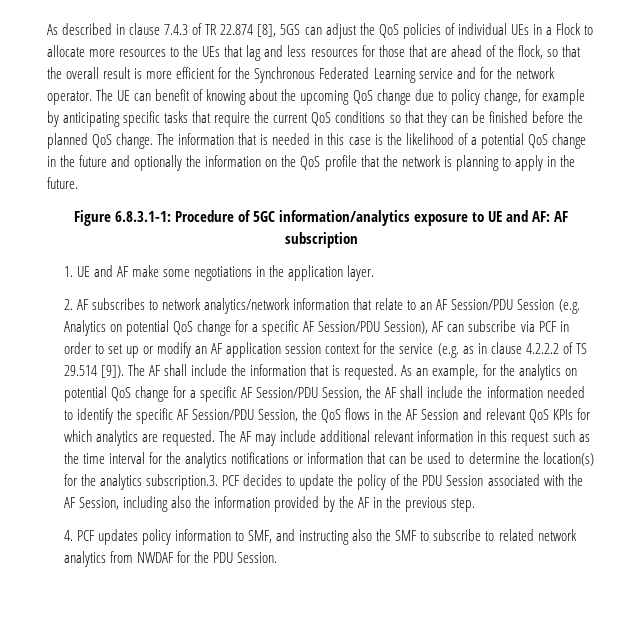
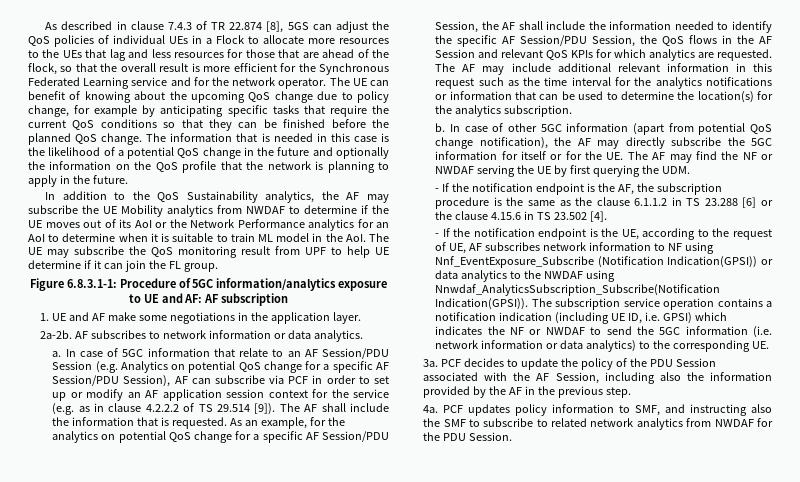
(78, 183) none -> [45,191,389,203] [28,205,389,217] [28,219,389,231] [28,233,390,242] [28,246,389,258] [28,260,218,272] // In addition to the QoS Sustainability analytics, the AF may subscribe the UE Mobility analytics from NWDAF to determine if the UE moves out of its AoI or the Network Performance analytics for an AoI to determine when it is suitable to train ML model in the AoI. The UE may subscribe the QoS monitoring result from UPF to help UE determine if it can join the FL group.
[63,299,73,310] 2. -> [40,330,73,339] 2a-2b.
[204,298,291,314] analytics/network -> [208,330,363,342] [52,348,144,357] information or data analytics. // a. In case of 5GC
[145,474,218,490] subscription.3. -> [504,105,573,117] [435,123,772,135] [435,137,772,149] [435,151,774,163] [435,165,691,177] [435,183,722,195] [435,197,774,209] [435,211,608,222] [435,228,773,240] [435,242,715,254] [435,256,773,268] [435,270,616,282] [435,284,721,296] [435,298,772,310] [435,312,728,324] [435,326,773,338] [435,340,770,352] [423,359,439,367] subscription. // b. In case of other 5GC information (apart from potential QoS change notification), the AF may directly subscribe the 5GC information for itself or for the UE. The AF may find the NF or NWDAF serving the UE by first querying the UDM. // - If the notification endpoint is the AF, the subscription procedure is the same as the clause 6.1.1.2 in TS 23.288 [6] or the clause 4.15.6 in TS 23.502 [4]. // - If the notification endpoint is the UE, according to the request of UE, AF subscribes network information to NF using Nnf_EventExposure_Subscribe (Notification Indication(GPSI)) or data analytics to the NWDAF using Nnwdaf_AnalyticsSubscription_Subscribe(Notification Indication(GPSI)). The subscription service operation contains a notification indication (including UE ID, i.e. GPSI) which indicates the NF or NWDAF to send the 5GC information (i.e. network information or data analytics) to the corresponding UE. // 3a.
[63,530,73,541] 4. -> [423,405,439,413] 4a.

